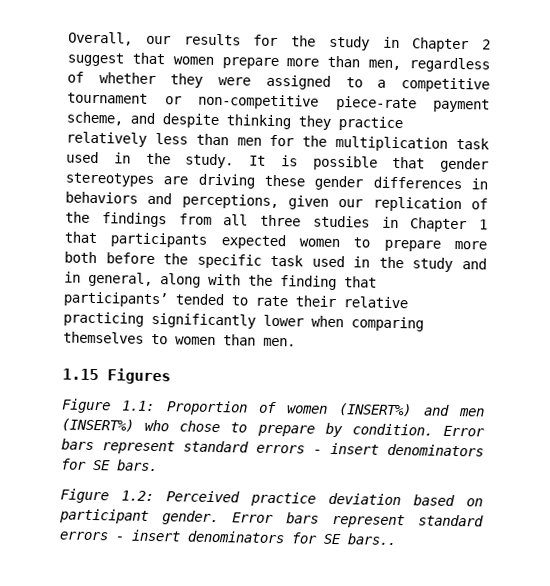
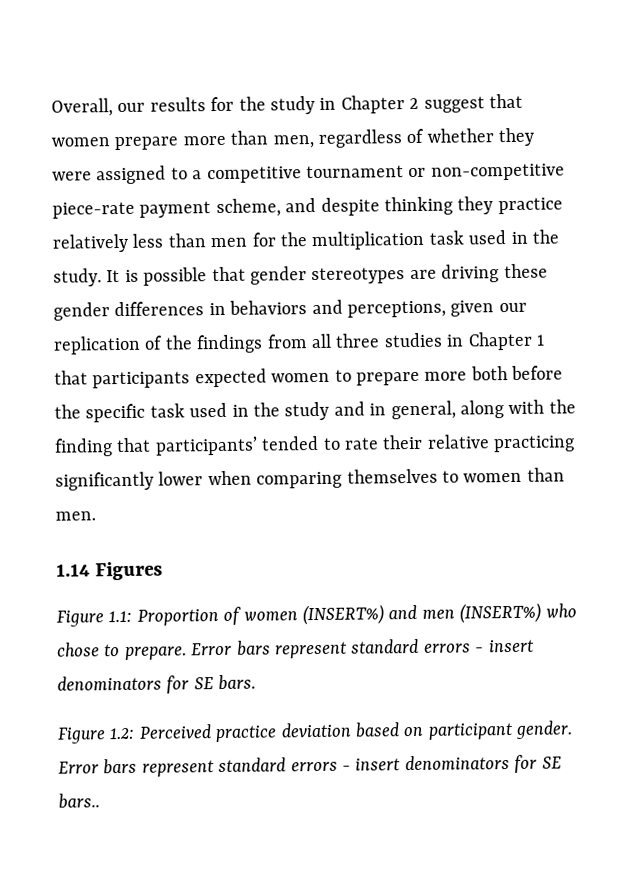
[62,368,99,381] 1.15 -> [56,563,90,577] 1.14
[256,422,433,438] prepare by condition. -> [124,645,187,660] prepare.

